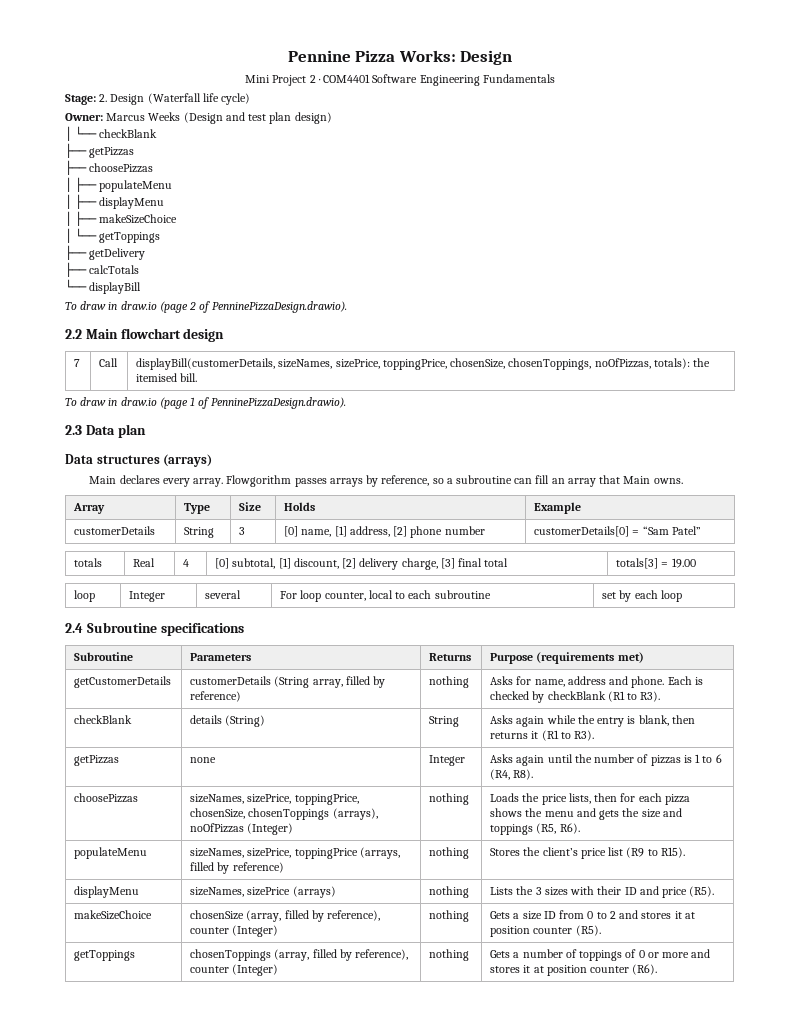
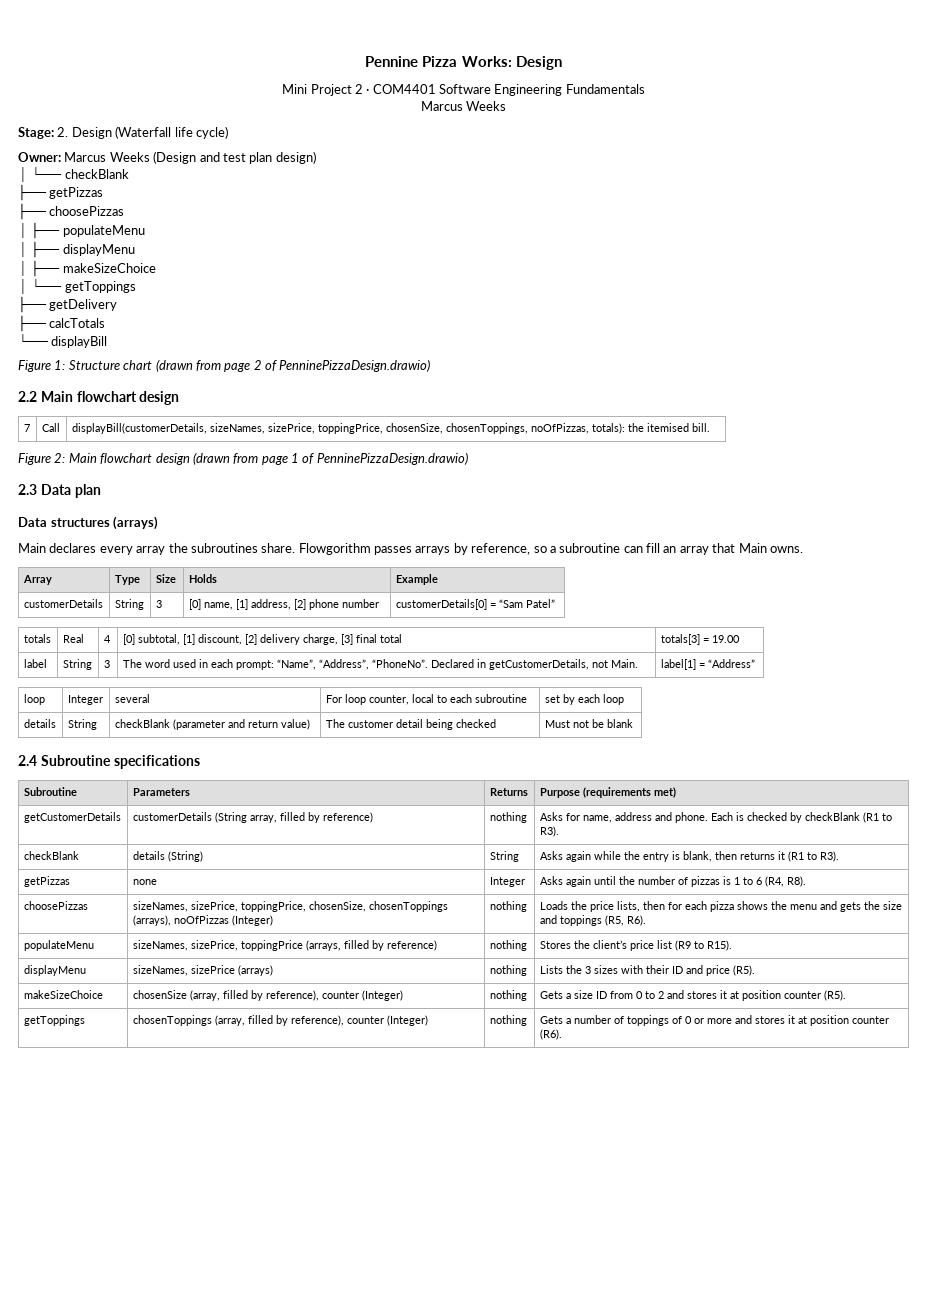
(555, 78) none -> [420,101,507,111] // Marcus Weeks
[65,301,188,313] To draw in draw.io (page -> [18,359,251,372] Figure 1: Structure chart (drawn from page
[211,301,347,313] PenninePizzaDesign.drawio). -> [279,359,431,372] PenninePizzaDesign.drawio)
[65,397,188,409] To draw in draw.io (page -> [18,452,288,465] Figure 2: Main flowchart design (drawn from page
[210,397,346,409] PenninePizzaDesign.drawio). -> [316,452,468,465] PenninePizzaDesign.drawio)
[193,478,224,487] array. -> [136,543,296,555] array the subroutines share.
(696, 563) none -> [23,659,47,668] [62,659,92,670] [103,660,110,668] [122,659,638,670] [660,659,755,670] // label | String | 3 | The word used in each prompt: “Name”, “Address”, “PhoneNo”. Declared in getCustomerDetails, not Main. | label[1] = “Address”
(682, 596) none -> [23,719,56,728] [67,719,97,730] [114,719,310,730] [325,719,496,730] [544,719,633,728] // details | String | checkBlank (parameter and return value) | The customer detail being checked | Must not be blank

